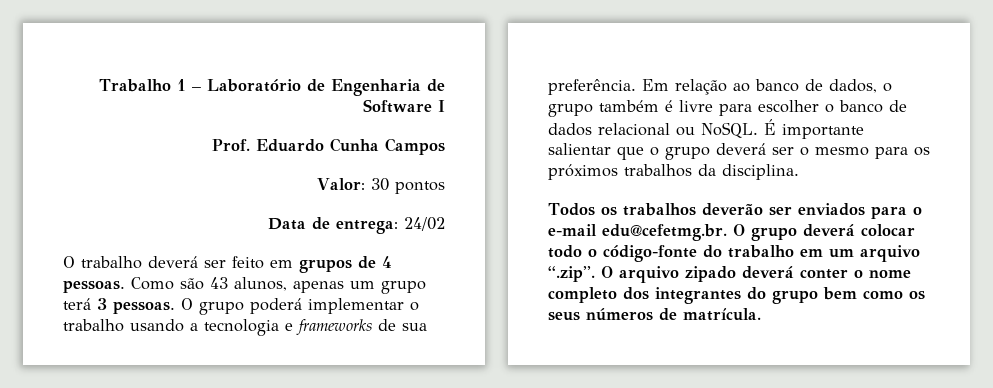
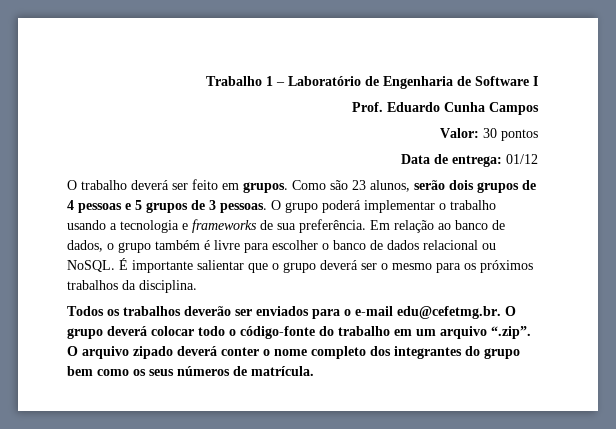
[404,217,445,231] 24/02 -> [506,154,538,164] 01/12
[299,256,392,273] [63,277,426,294] [63,298,91,310] grupos de 4 pessoas. Como são 43 alunos, apenas um grupo terá -> [243,180,536,193] [67,200,205,213] grupos. Como são 23 alunos, serão dois grupos de 4 pessoas e 5 grupos de

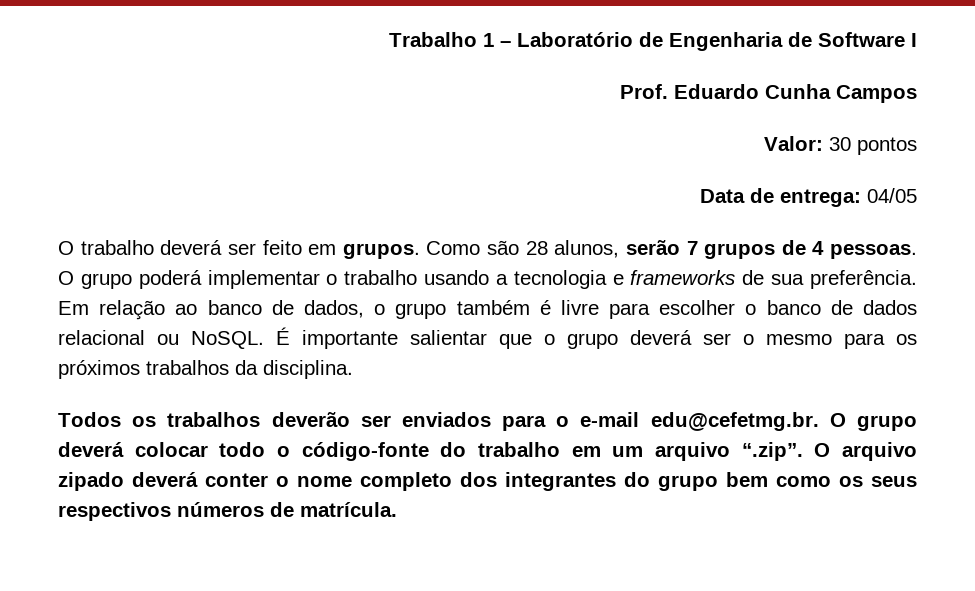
[506,154,538,164] 01/12 -> [867,188,917,203] 04/05
[352,180,366,190] 23 -> [525,241,548,255] 28
[449,180,474,190] dois -> [686,241,698,255] 7
[78,200,216,213] pessoas e 5 grupos de 3 -> (825, 248) none
(174, 372) none -> [58,502,171,521] respectivos

